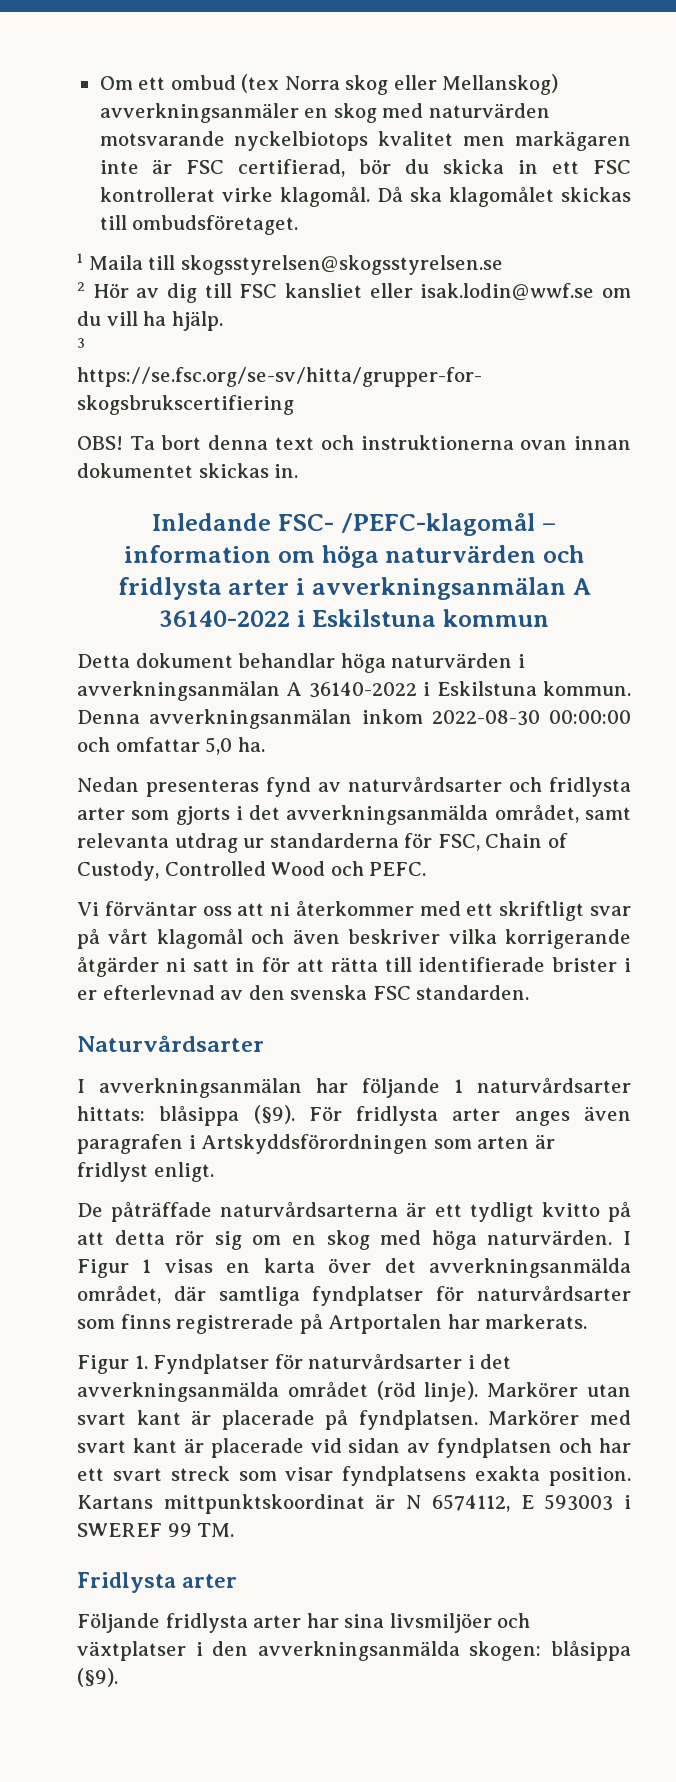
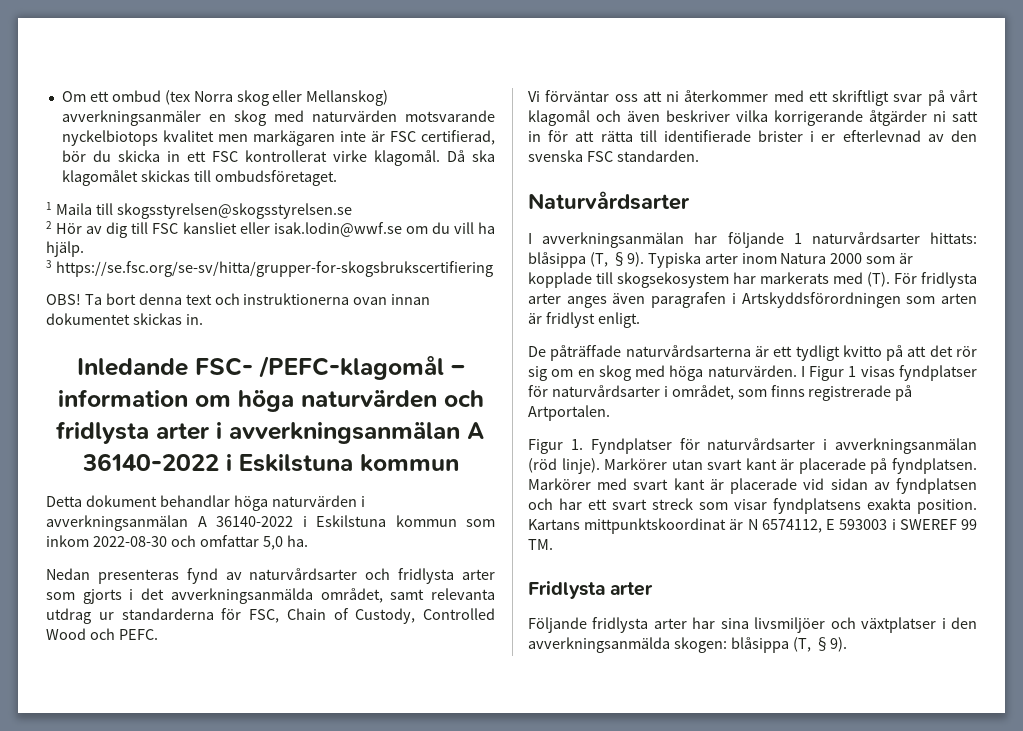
[543,681,632,696] [77,709,353,729] kommun. Denna avverkningsanmälan -> [395,515,495,527] kommun som
[549,710,631,724] 00:00:00 -> (167, 541) none
[253,1105,295,1124] (§9). -> [589,252,914,268] [528,272,890,288] (T, §9). Typiska arter inom Natura 2000 som är kopplade till skogsekosystem har markerats med (T).
[114,1230,165,1245] detta -> [929,345,953,357] det
[226,1258,631,1278] [77,1285,300,1306] en karta över det avverkningsanmälda området, där samtliga -> (895, 371) none
(631, 1293) none -> [663,385,734,400] i området,
[328,1314,588,1334] Artportalen har markerats. -> [528,405,610,421] Artportalen.
[480,1354,512,1369] [77,1381,368,1402] det avverkningsanmälda området -> [835,438,977,454] avverkningsanmälan
[77,1668,118,1687] (§9). -> [792,637,847,652] (T, §9).

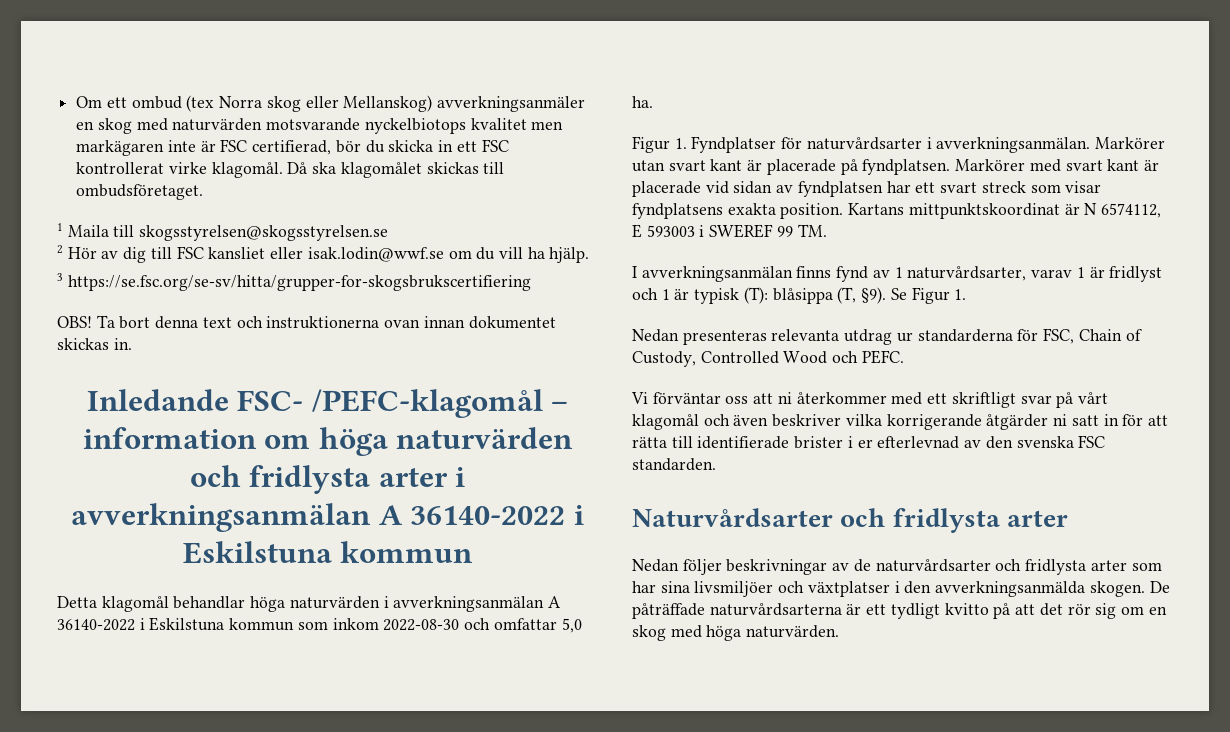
[85,495,157,507] dokument -> [101,596,169,612] klagomål
[46,568,495,584] [46,588,425,604] Nedan presenteras fynd av naturvårdsarter och fridlysta arter som gjorts i det avverkningsanmälda området, samt -> [632,136,1166,153] [632,159,1159,175] [632,181,1102,197] [632,203,1162,219] [632,224,827,238] [632,266,1163,282] [632,287,967,304] [632,329,767,345] Figur 1. Fyndplatser för naturvårdsarter i avverkningsanmälan. Markörer utan svart kant är placerade på fyndplatsen. Markörer med svart kant är placerade vid sidan av fyndplatsen har ett svart streck som visar fyndplatsens exakta position. Kartans mittpunktskoordinat är N 6574112, E 593003 i SWEREF 99 TM. // I avverkningsanmälan finns fynd av 1 naturvårdsarter, varav 1 är fridlyst och 1 är typisk (T): blåsippa (T, §9). Se Figur 1. // Nedan presenteras
[528,232,977,248] [528,252,914,268] [528,272,977,288] [528,292,977,308] [528,312,640,328] // I avverkningsanmälan har följande 1 naturvårdsarter hittats: blåsippa (T, §9). Typiska arter inom Natura 2000 som är kopplade till skogsekosystem har markerats med (T). För fridlysta arter anges även paragrafen i Artskyddsförordningen som arten är fridlyst enligt. // -> [840,508,1069,533] [632,559,1162,575] [632,581,1145,597] och fridlysta arter // Nedan följer beskrivningar av de naturvårdsarter och fridlysta arter som har sina livsmiljöer och växtplatser i den avverkningsanmälda skogen.
[800,365,977,381] [528,385,913,401] [528,405,610,421] [528,438,977,454] [528,458,977,474] [528,478,977,494] [528,498,977,514] [528,518,977,534] [528,539,553,550] [528,581,654,599] [528,617,977,633] [528,637,847,653] I Figur 1 visas fyndplatser för naturvårdsarter i området, som finns registrerade på Artportalen. // Figur 1. Fyndplatser för naturvårdsarter i avverkningsanmälan (röd linje). Markörer utan svart kant är placerade på fyndplatsen. Markörer med svart kant är placerade vid sidan av fyndplatsen och har ett svart streck som visar fyndplatsens exakta position. Kartans mittpunktskoordinat är N 6574112, E 593003 i SWEREF 99 TM. // Fridlysta arter // Följande fridlysta arter har sina livsmiljöer och växtplatser i den avverkningsanmälda skogen: blåsippa (T, §9). -> (840, 631) none

